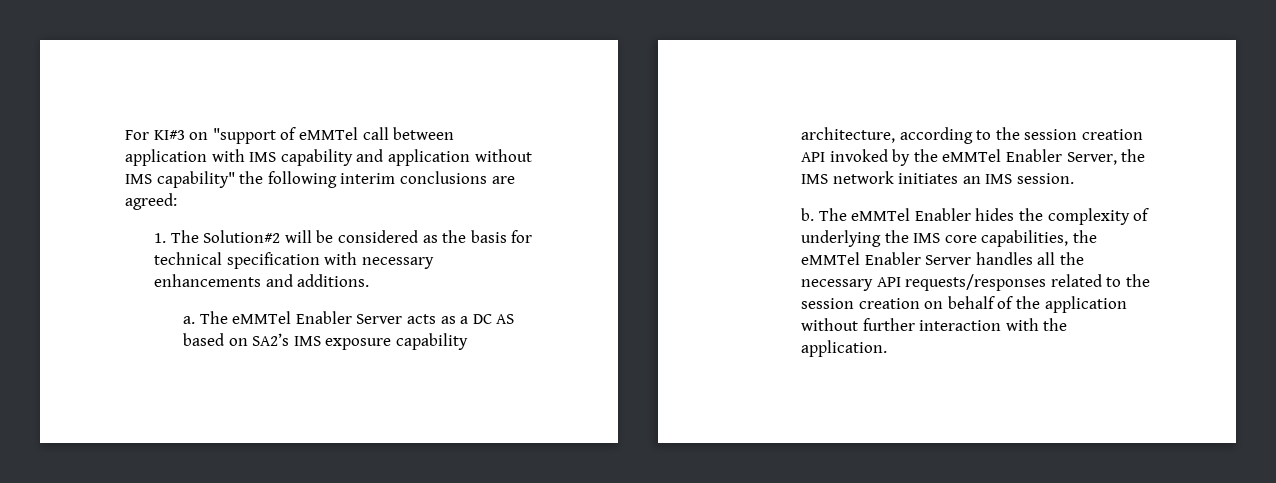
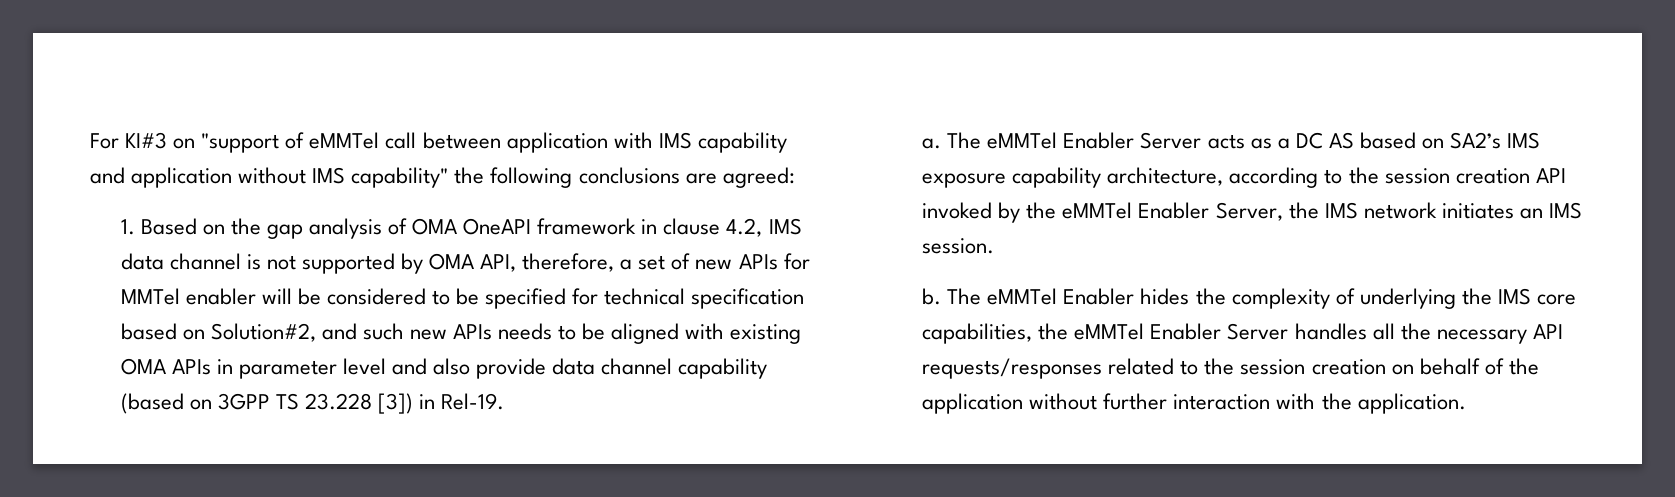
[340,173,396,184] interim -> (573, 177) none
[170,230,533,243] [154,252,434,269] [154,274,370,287] The Solution#2 will be considered as the basis for technical specification with necessary enhancements and additions. -> [140,218,802,239] [120,253,810,274] [120,288,805,309] [120,323,802,344] [120,358,768,379] [120,393,505,414] Based on the gap analysis of OMA OneAPI framework in clause 4.2, IMS data channel is not supported by OMA API, therefore, a set of new APIs for MMTel enabler will be considered to be specified for technical specification based on Solution#2, and such new APIs needs to be aligned with existing OMA APIs in parameter level and also provide data channel capability (based on 3GPP TS 23.228 [3]) in Rel-19.

